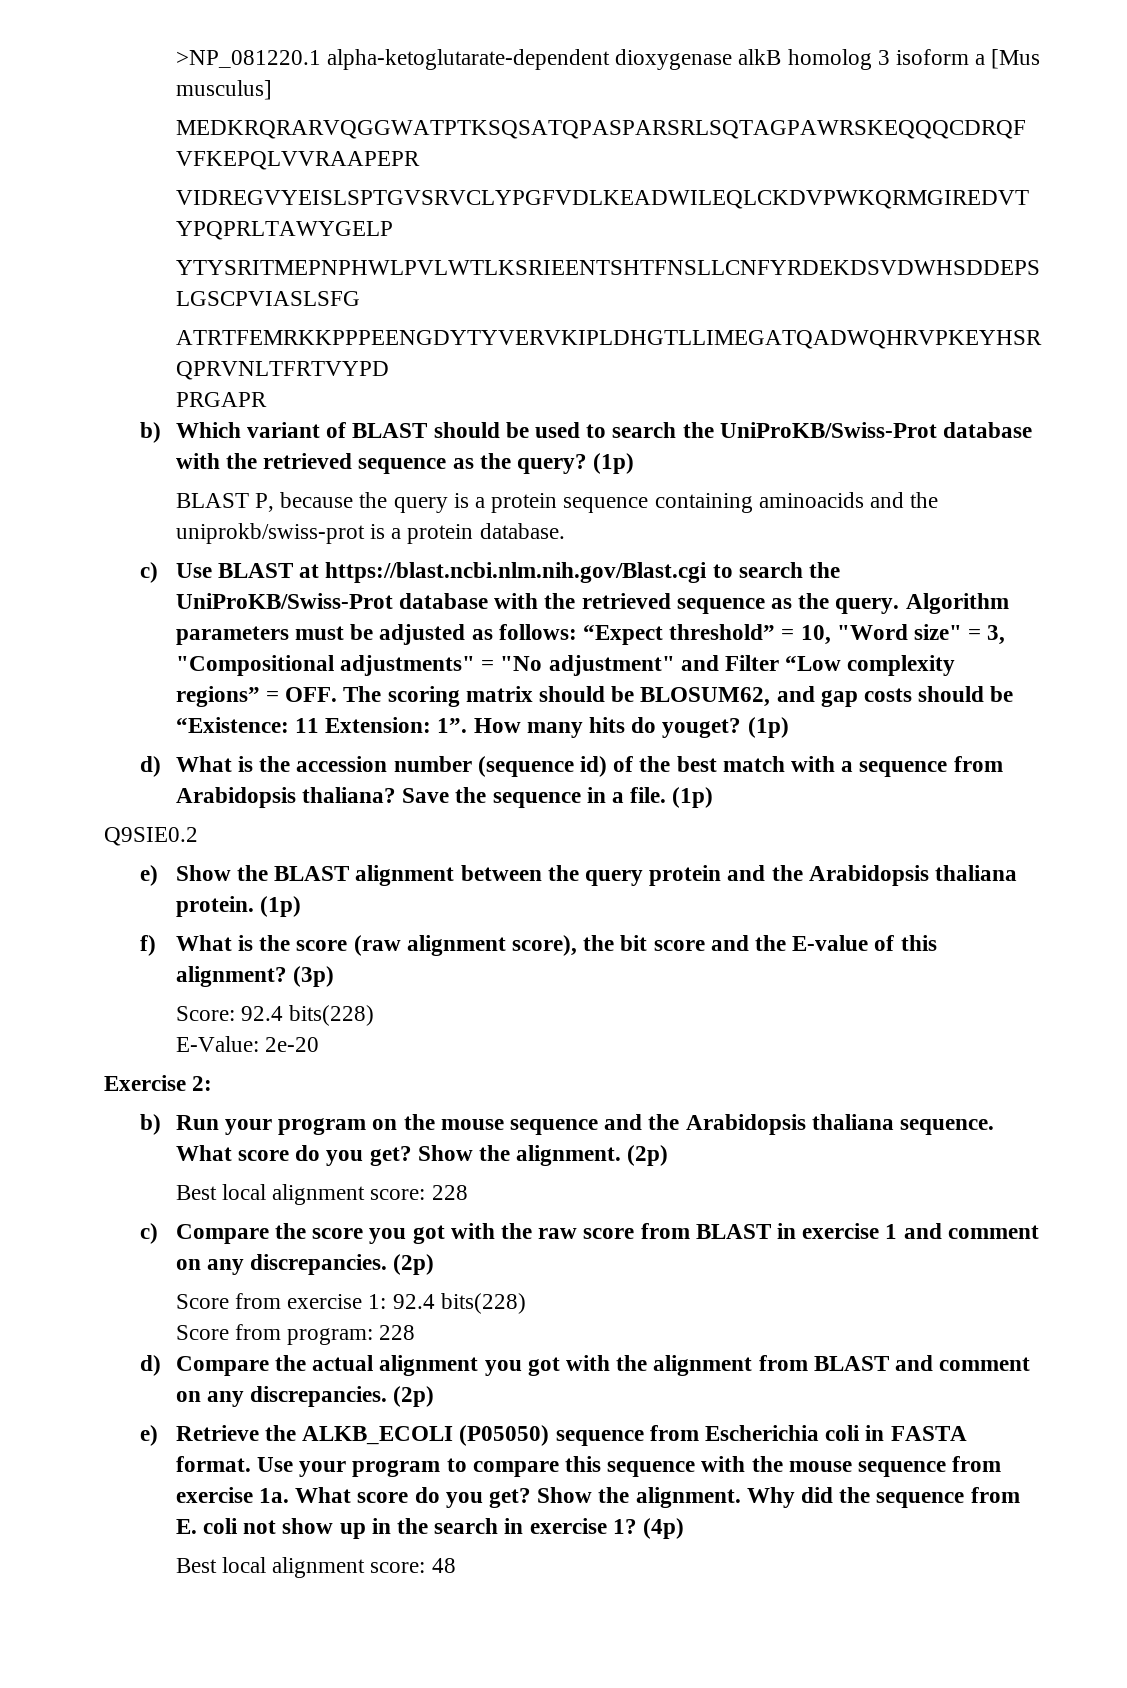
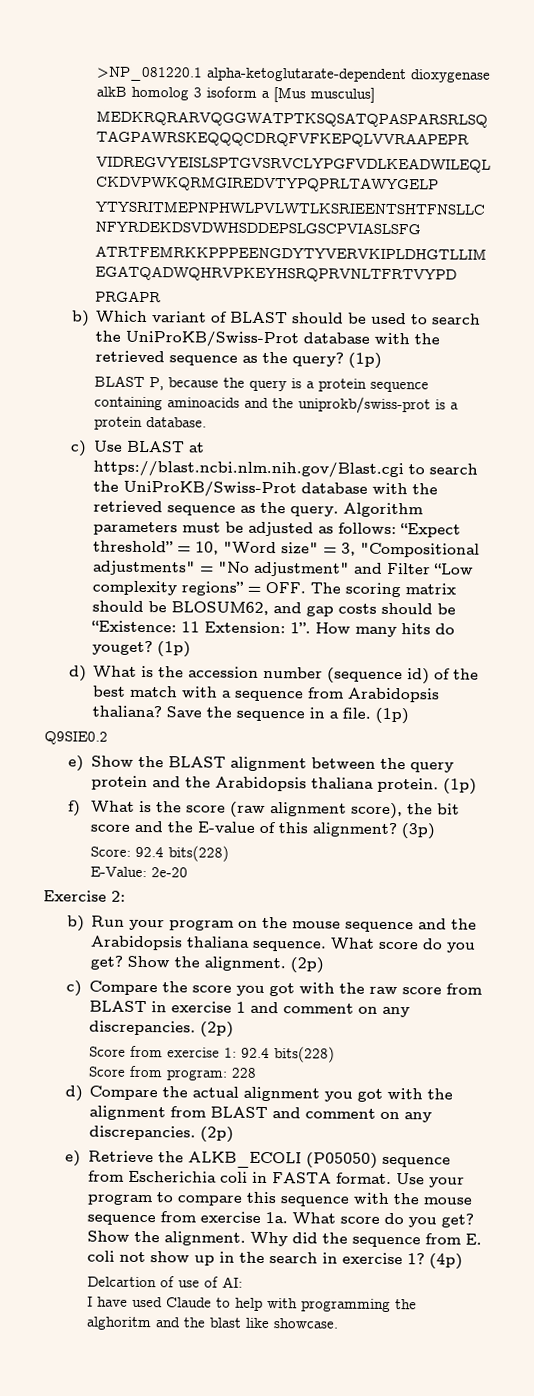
[175,1184,468,1205] // Best local alignment score: 228 -> (325, 965) none
[175,1557,456,1578] Best local alignment score: 48 -> [87,1276,244,1288] [87,1296,418,1313] [86,1316,340,1331] Delcartion of use of AI: // I have used Claude to help with programming the alghoritm and the blast like showcase.

